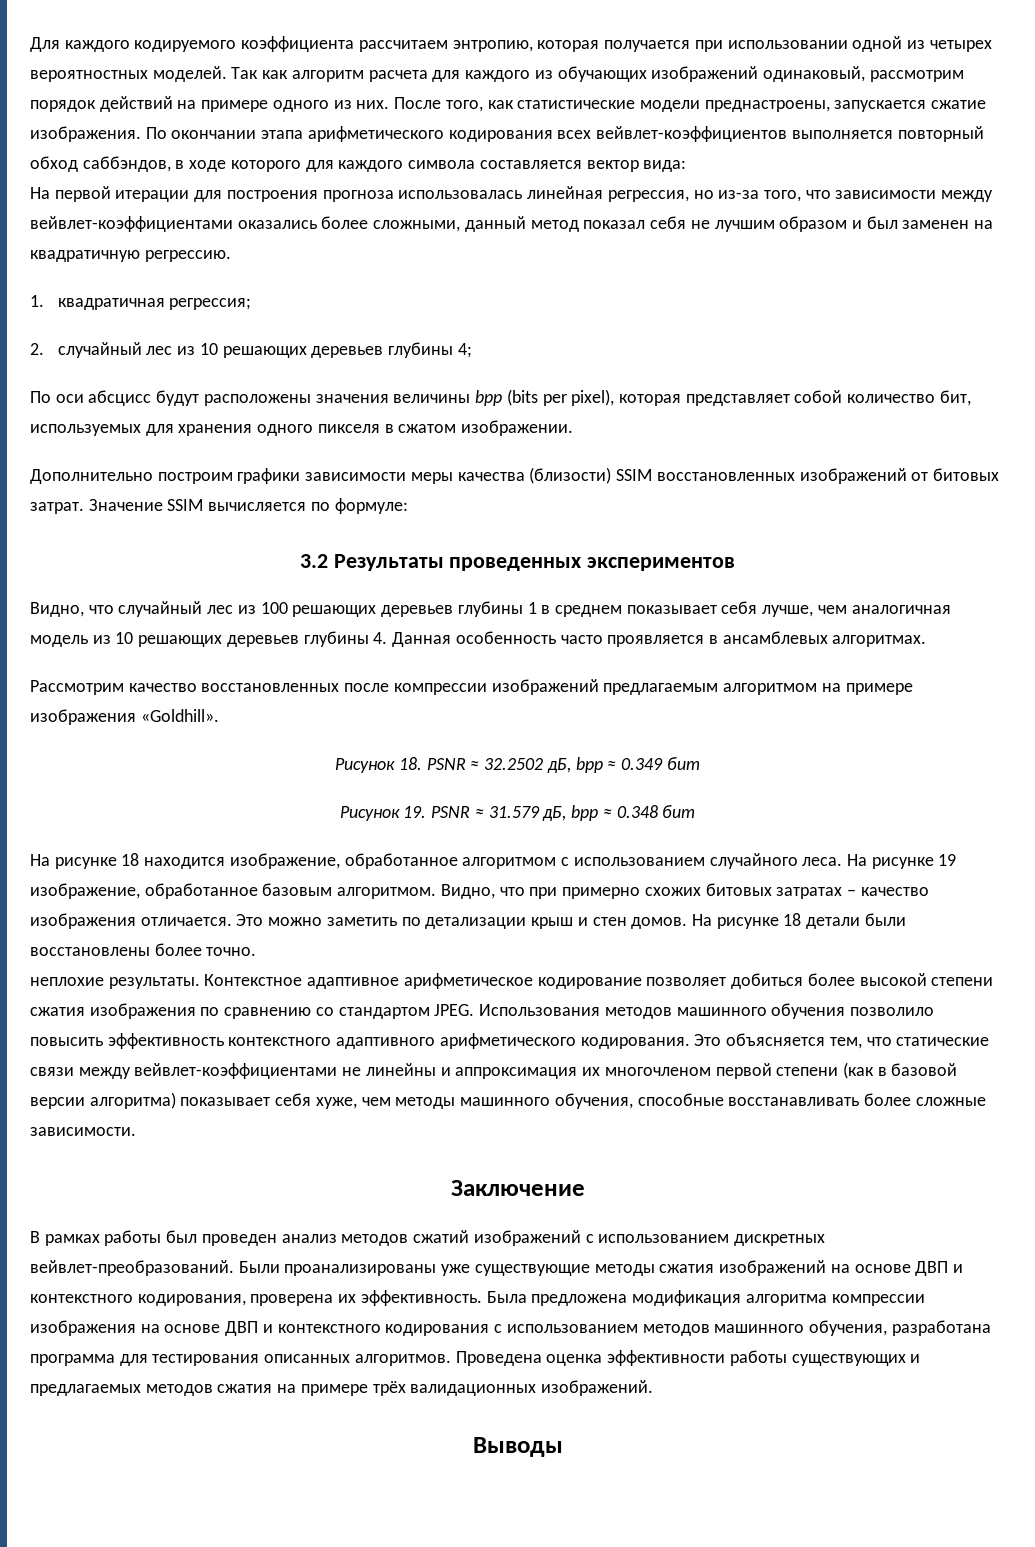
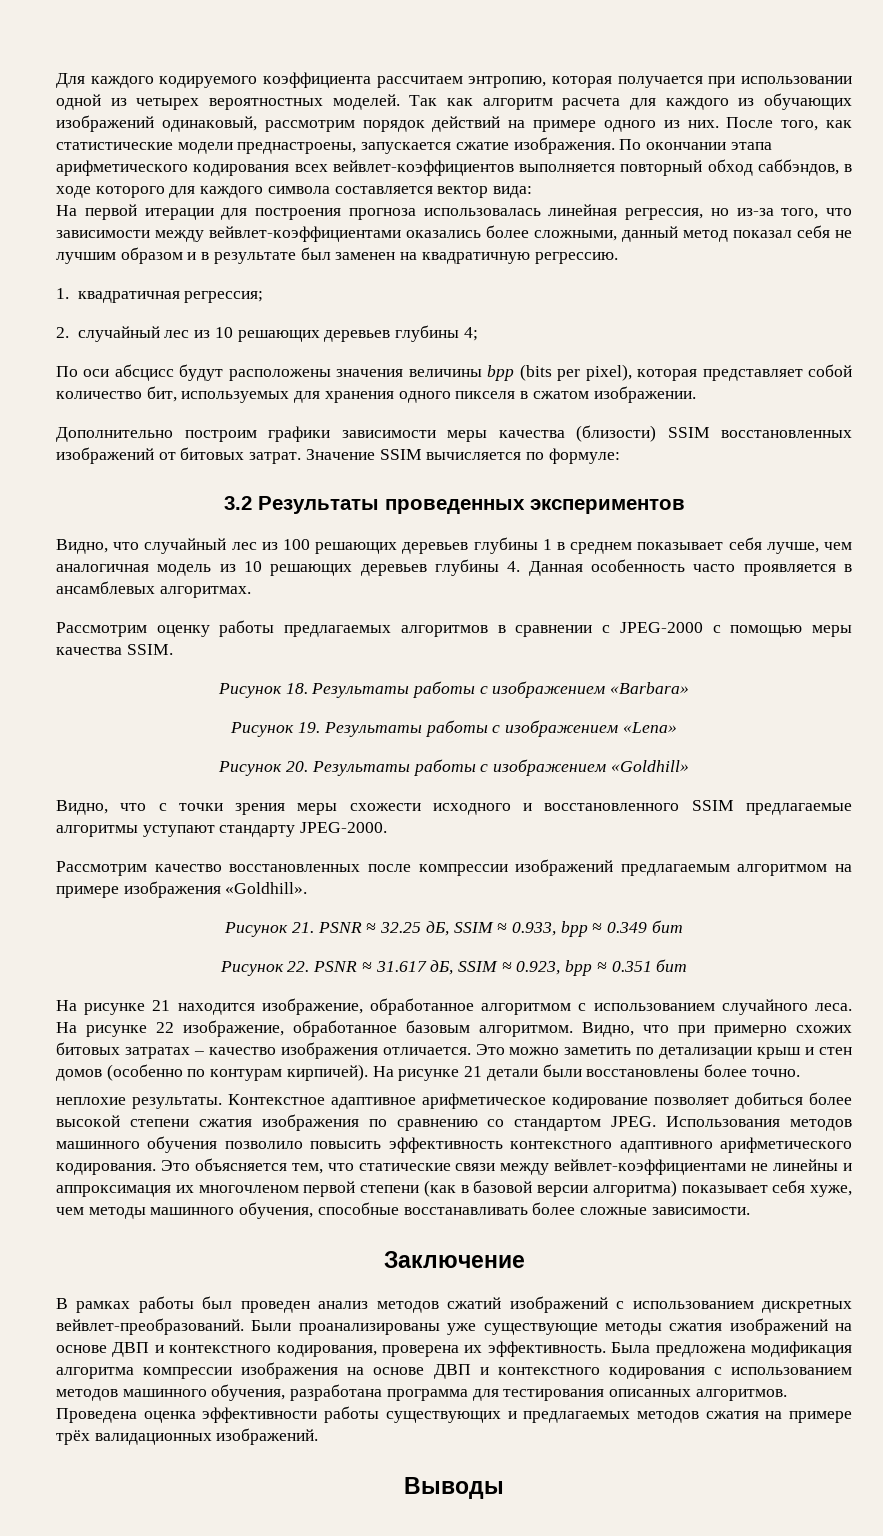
(862, 224) none -> [201,252,296,264] в результате
(927, 641) none -> [56,620,853,637] [56,644,173,655] [217,681,690,698] [230,720,677,737] [218,759,689,776] [56,800,852,815] [56,822,388,837] // Рассмотрим оценку работы предлагаемых алгоритмов в сравнении с JPEG-2000 с помощью меры качества SSIM. // Рисунок 18. Результаты работы с изображением «Barbara» // Рисунок 19. Результаты работы с изображением «Lena» // Рисунок 20. Результаты работы с изображением «Goldhill» // Видно, что с точки зрения меры схожести исходного и восстановленного SSIM предлагаемые алгоритмы уступают стандарту JPEG-2000.
[398,757,571,773] 18. PSNR ≈ 32.2502 дБ, -> [291,921,556,936] 21. PSNR ≈ 32.25 дБ, SSIM ≈ 0.933,
[403,805,658,821] 19. PSNR ≈ 31.579 дБ, bpp ≈ 0.348 -> [287,960,652,976] 22. PSNR ≈ 31.617 дБ, SSIM ≈ 0.923, bpp ≈ 0.351
[121,853,140,866] 18 -> [152,1000,171,1011] 21
[938,854,957,866] 19 -> [156,1022,174,1033] 22
[631,913,802,929] домов. На рисунке 18 -> [56,1064,483,1081] домов (особенно по контурам кирпичей). На рисунке 21

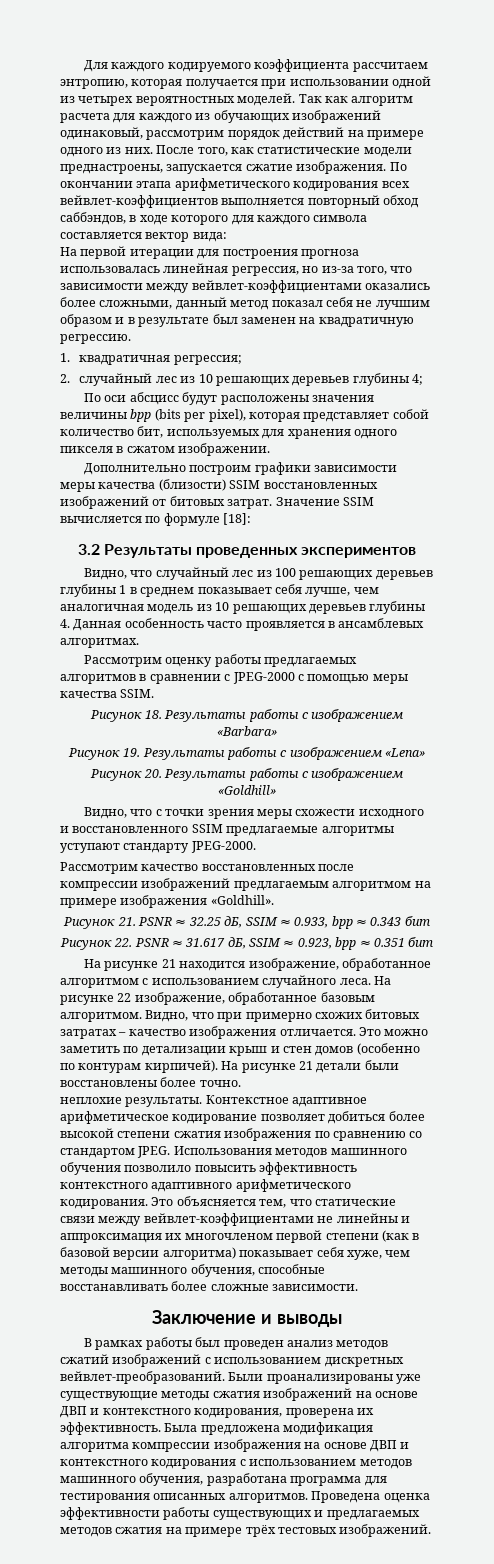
[548,448,620,464] формуле: -> [163,513,252,526] формуле [18]:
[607,922,648,933] 0.349 -> [370,917,402,926] 0.343
(525, 1259) none -> [261,1314,342,1327] и выводы
[94,1433,212,1445] валидационных -> [277,1527,337,1534] тестовых
[404,1477,504,1499] // Выводы -> (432, 1530) none

